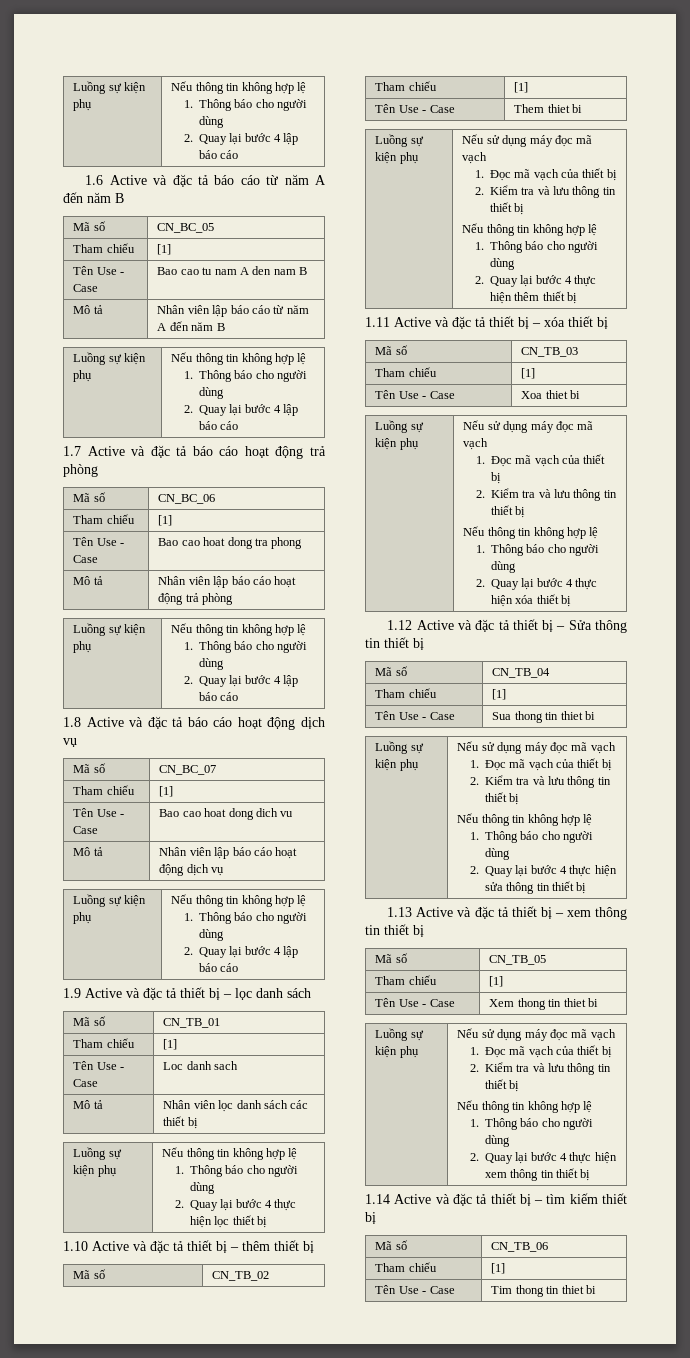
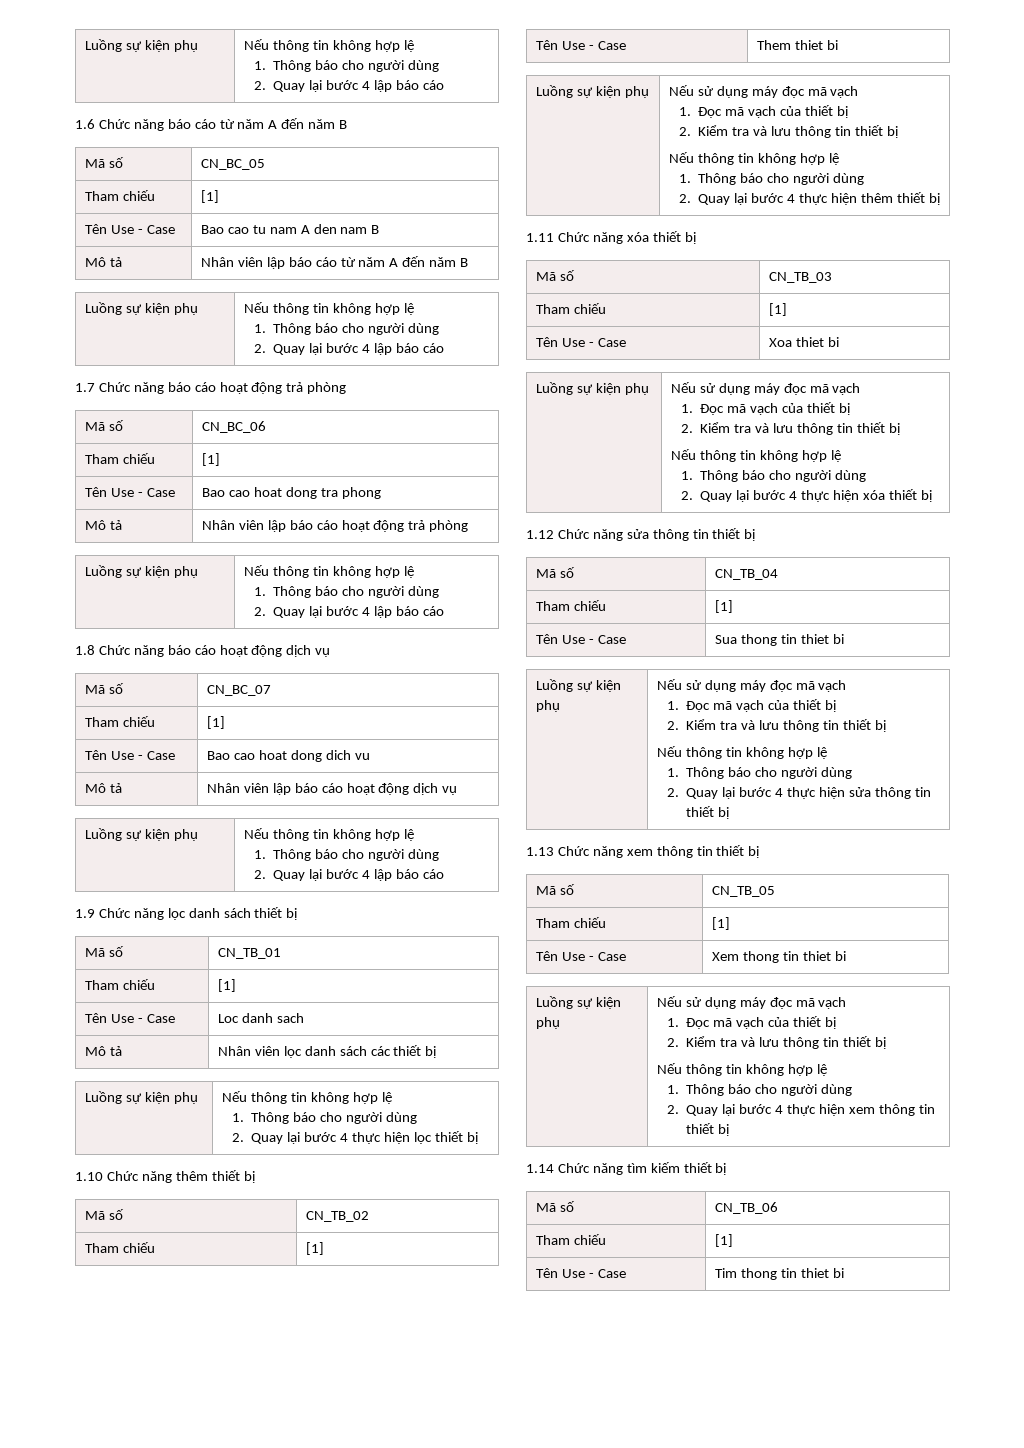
[109,174,209,187] Active và đặc tả -> [98,119,164,131] Chức năng
[87,445,188,458] Active và đặc tả -> [98,382,164,394] Chức năng
[86,716,184,729] Active và đặc tả -> [98,645,164,657] Chức năng
[85,987,311,1000] Active và đặc tả thiết bị – lọc danh sách -> [98,907,298,920] Chức năng lọc danh sách thiết bị
[92,1240,239,1253] Active và đặc tả thiết bị – -> [106,1171,172,1183] Chức năng
[394,316,541,329] Active và đặc tả thiết bị – -> [557,232,623,244] Chức năng
[416,619,592,632] Active và đặc tả thiết bị – Sửa -> [557,529,649,541] Chức năng sửa
[416,906,564,919] Active và đặc tả thiết bị – -> [557,846,623,858] Chức năng
[394,1193,544,1206] Active và đặc tả thiết bị – -> [557,1163,623,1175] Chức năng

